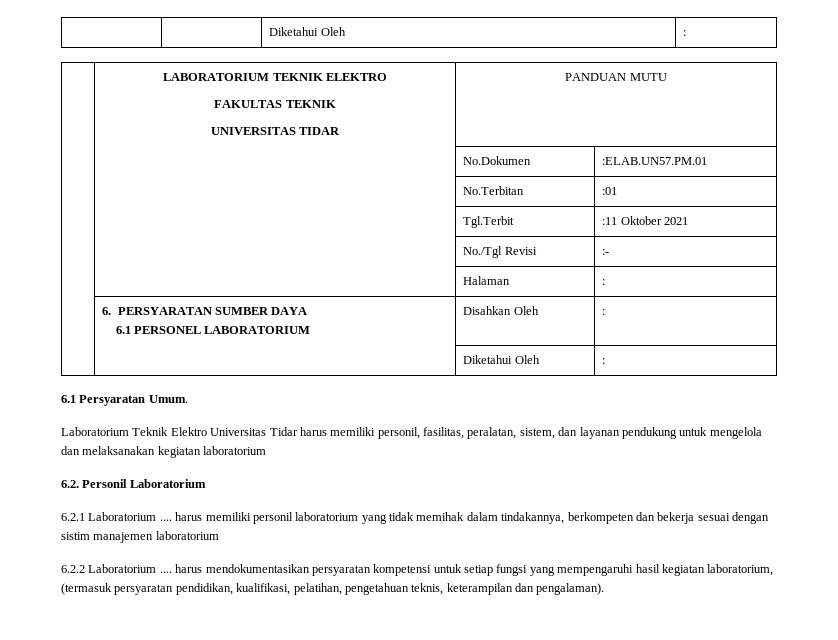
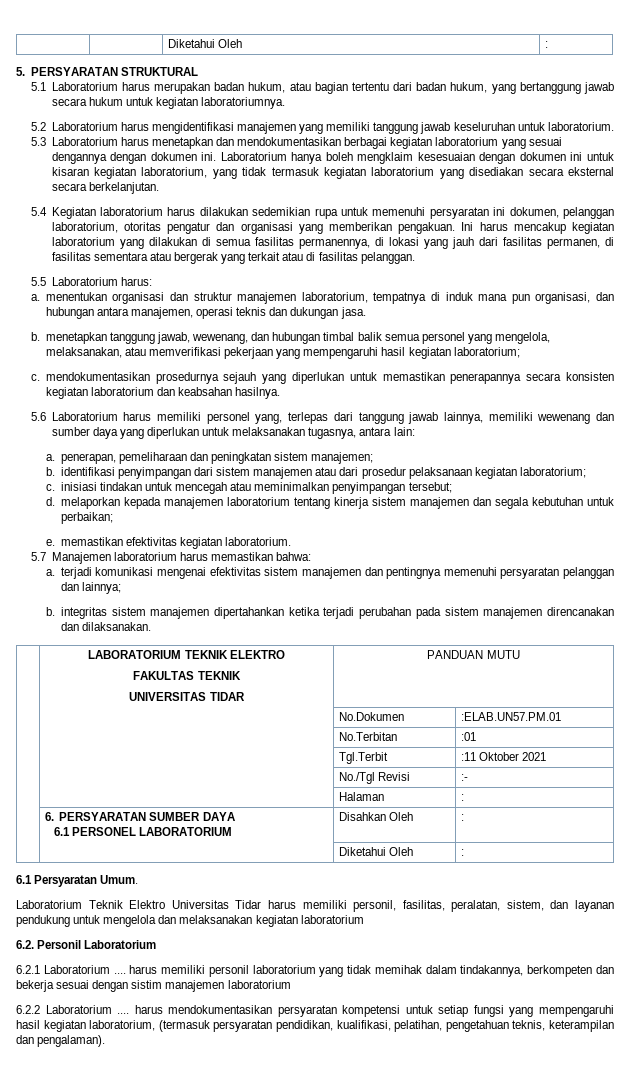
[269,27,346,36] [683,30,687,36] | | Diketahui Oleh | : -> [167,39,242,48] [544,41,548,48] [16,67,199,76] [30,82,614,94] [51,97,286,109] [30,122,614,134] [30,137,562,149] [51,152,614,164] [51,167,614,179] [51,182,159,194] [30,207,614,219] [51,222,614,234] [51,237,614,249] [51,252,415,264] [30,277,152,286] [30,292,614,304] [45,307,366,319] [30,332,551,344] [45,347,520,359] [30,372,614,384] [45,387,281,399] [30,412,615,424] [51,427,415,439] [45,452,374,464] [45,467,586,479] [45,482,452,494] [45,497,614,509] [60,512,113,524] [45,537,292,549] [30,552,312,564] [45,567,614,579] [60,582,121,594] [45,607,614,619] [60,622,151,631] | | Diketahui Oleh | : // 5. PERSYARATAN STRUKTURAL // 5.1 Laboratorium harus merupakan badan hukum, atau bagian tertentu dari badan hukum, yang bertanggung jawab secara hukum untuk kegiatan laboratoriumnya. // 5.2 Laboratorium harus mengidentifikasi manajemen yang memiliki tanggung jawab keseluruhan untuk laboratorium. // 5.3 Laboratorium harus menetapkan dan mendokumentasikan berbagai kegiatan laboratorium yang sesuai dengannya dengan dokumen ini. Laboratorium hanya boleh mengklaim kesesuaian dengan dokumen ini untuk kisaran kegiatan laboratorium, yang tidak termasuk kegiatan laboratorium yang disediakan secara eksternal secara berkelanjutan. // 5.4 Kegiatan laboratorium harus dilakukan sedemikian rupa untuk memenuhi persyaratan ini dokumen, pelanggan laboratorium, otoritas pengatur dan organisasi yang memberikan pengakuan. Ini harus mencakup kegiatan laboratorium yang dilakukan di semua fasilitas permanennya, di lokasi yang jauh dari fasilitas permanen, di fasilitas sementara atau bergerak yang terkait atau di fasilitas pelanggan. // 5.5 Laboratorium harus: // a. menentukan organisasi dan struktur manajemen laboratorium, tempatnya di induk mana pun organisasi, dan hubungan antara manajemen, operasi teknis dan dukungan jasa. // b. menetapkan tanggung jawab, wewenang, dan hubungan timbal balik semua personel yang mengelola, melaksanakan, atau memverifikasi pekerjaan yang mempengaruhi hasil kegiatan laboratorium; // c. mendokumentasikan prosedurnya sejauh yang diperlukan untuk memastikan penerapannya secara konsisten kegiatan laboratorium dan keabsahan hasilnya. // 5.6 Laboratorium harus memiliki personel yang, terlepas dari tanggung jawab lainnya, memiliki wewenang dan sumber daya yang diperlukan untuk melaksanakan tugasnya, antara lain: // a. penerapan, pemeliharaan dan peningkatan sistem manajemen; // b. identifikasi penyimpangan dari sistem manajemen atau dari prosedur pelaksanaan kegiatan laboratorium; // c. inisiasi tindakan untuk mencegah atau meminimalkan penyimpangan tersebut; // d. melaporkan kepada manajemen laboratorium tentang kinerja sistem manajemen dan segala kebutuhan untuk perbaikan; // e. memastikan efektivitas kegiatan laboratorium. // 5.7 Manajemen laboratorium harus memastikan bahwa: // a. terjadi komunikasi mengenai efektivitas sistem manajemen dan pentingnya memenuhi persyaratan pelanggan dan lainnya; // b. integritas sistem manajemen dipertahankan ketika terjadi perubahan pada sistem manajemen direncanakan dan dilaksanakan.

